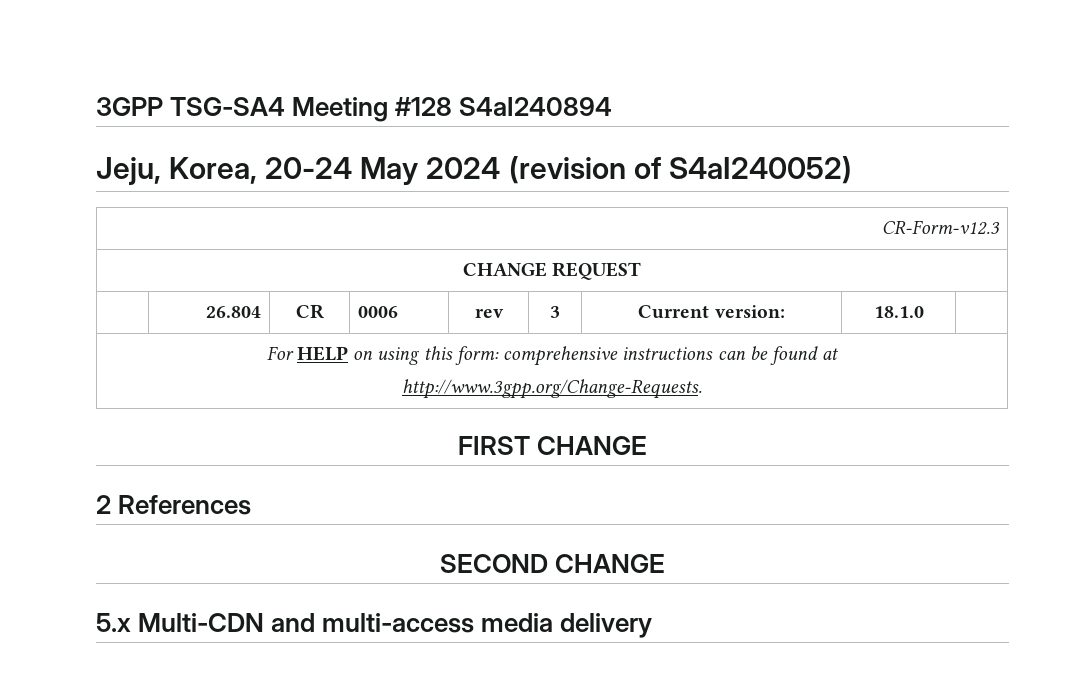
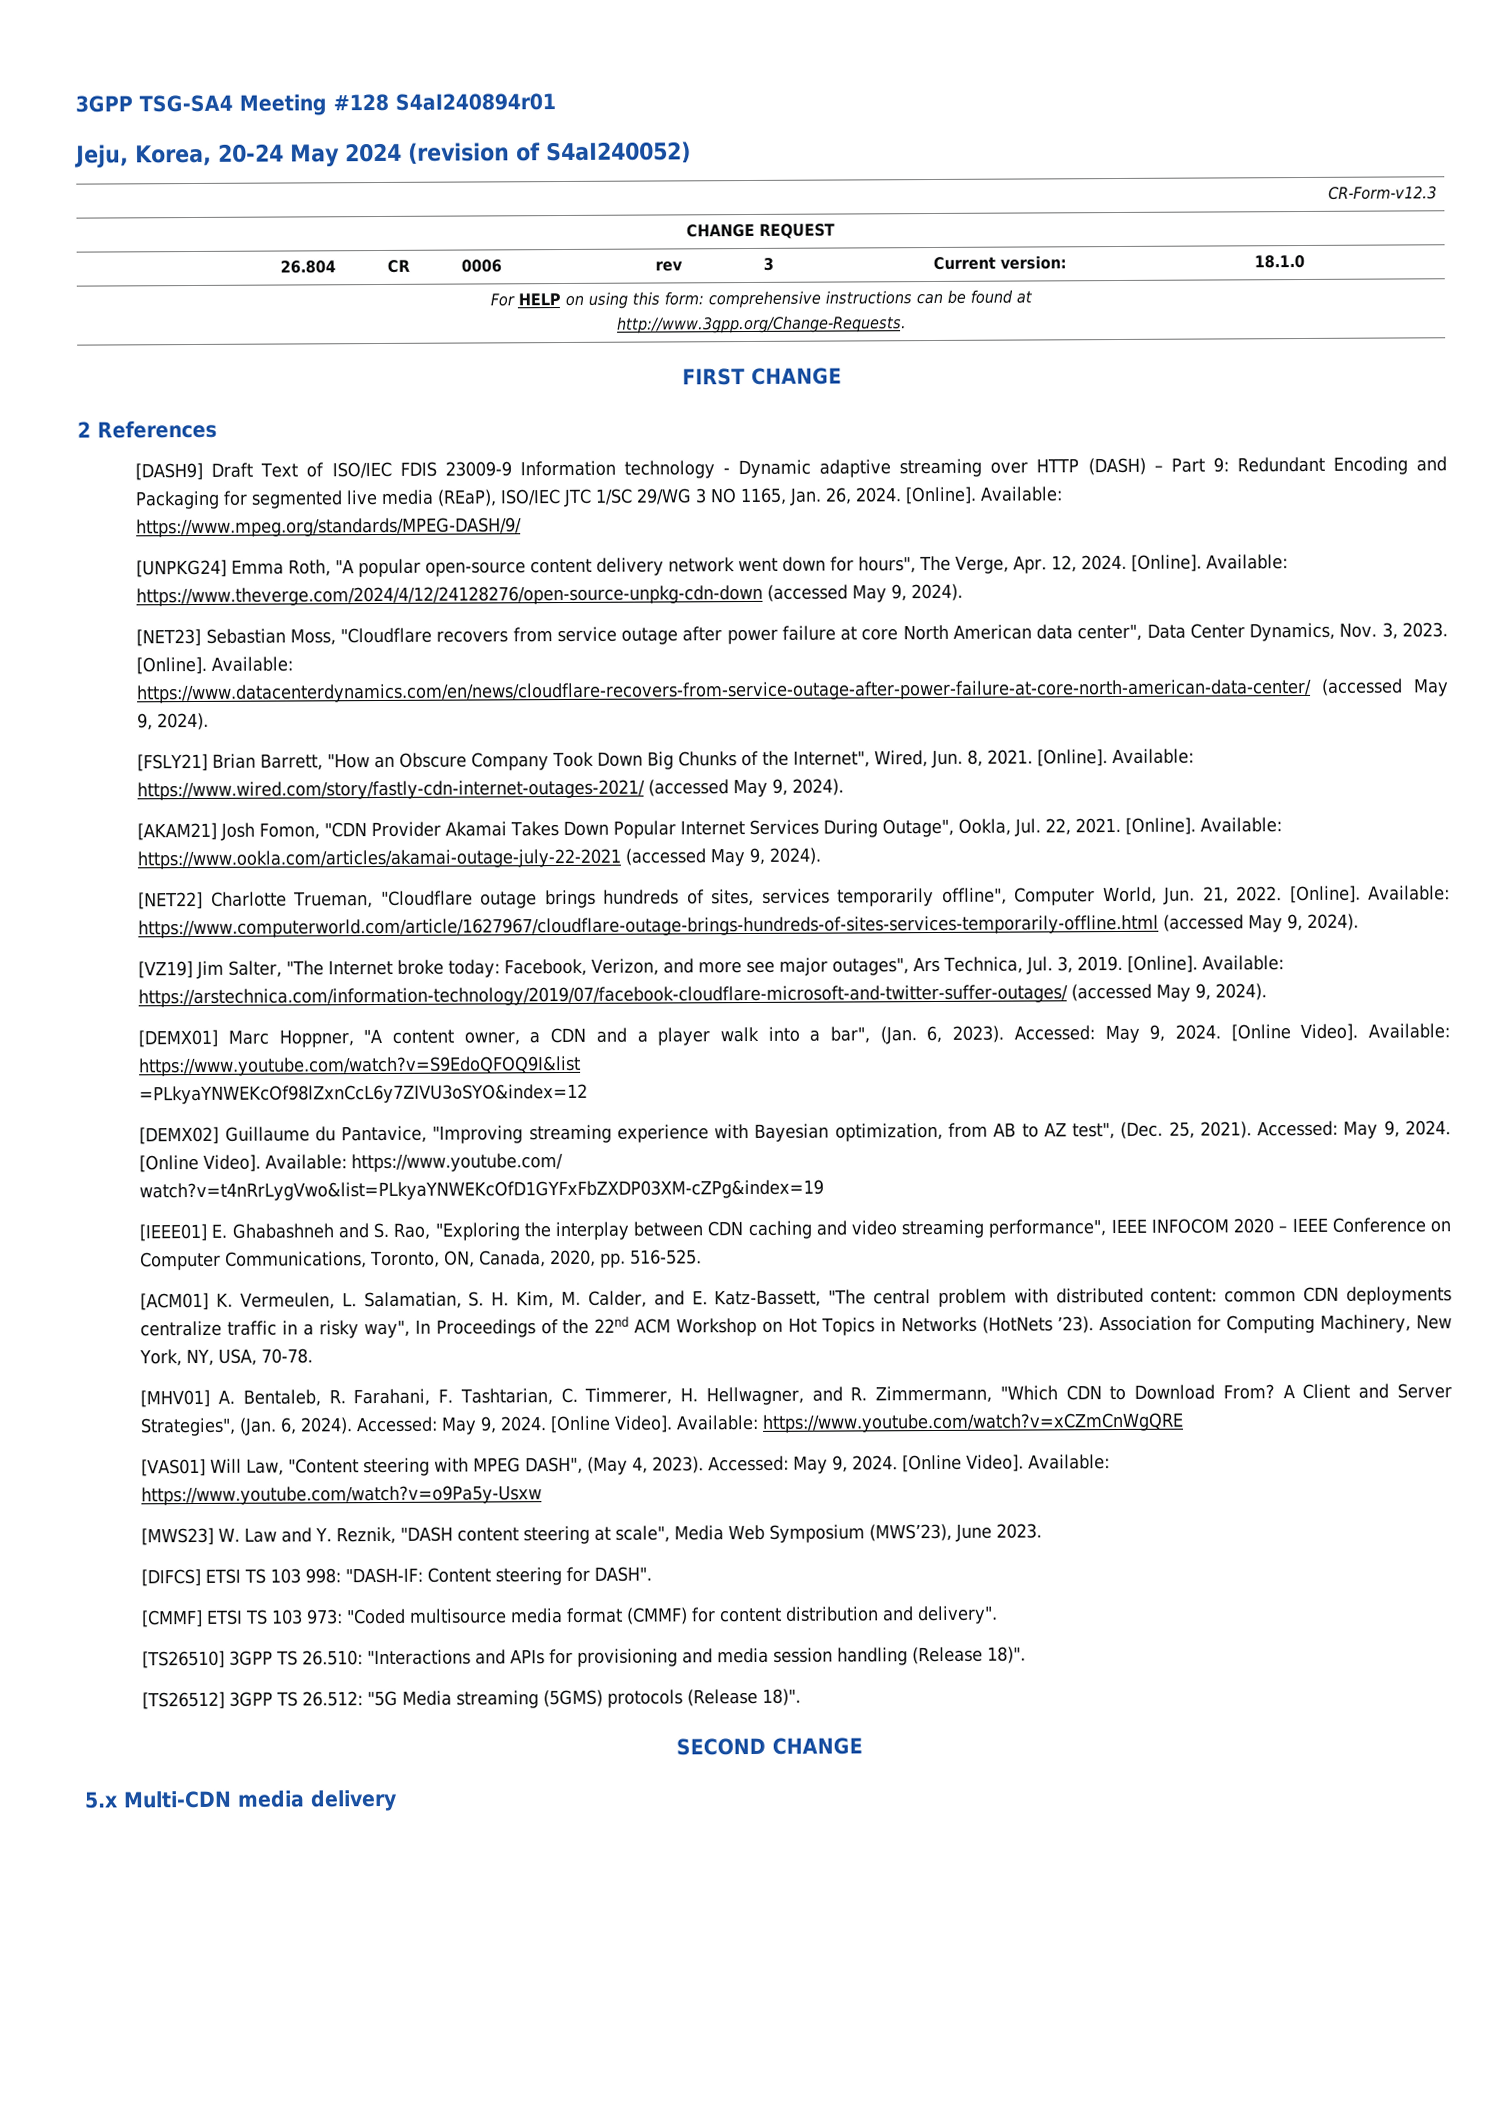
[459,97,613,116] S4aI240894 -> [395,93,556,111] S4aI240894r01
(252, 505) none -> [135,456,1447,481] [135,486,1063,510] [136,517,523,538] [136,554,1289,578] [136,583,964,607] [136,622,1448,647] [136,656,294,675] [136,678,1449,704] [137,712,210,731] [137,748,1195,772] [137,778,845,801] [137,817,1283,841] [137,847,822,870] [138,885,1451,910] [138,913,1360,939] [138,955,1285,979] [138,983,1268,1008] [138,1023,1451,1048] [138,1055,582,1077] [139,1083,589,1105] [139,1120,1451,1145] [139,1153,564,1173] [139,1179,825,1202] [139,1217,1451,1242] [140,1249,703,1271] [140,1286,1453,1311] [140,1314,1452,1339] [139,1348,314,1367] [140,1383,1453,1408] [140,1412,1185,1437] [141,1454,1111,1477] [141,1485,543,1506] [141,1523,1043,1546] [141,1566,653,1587] [141,1605,999,1628] [142,1646,1027,1669] [142,1688,802,1710] // [DASH9] Draft Text of ISO/IEC FDIS 23009-9 Information technology - Dynamic adaptive streaming over HTTP (DASH) – Part 9: Redundant Encoding and Packaging for segmented live media (REaP), ISO/IEC JTC 1/SC 29/WG 3 NO 1165, Jan. 26, 2024. [Online]. Available: https://www.mpeg.org/standards/MPEG-DASH/9/ // [UNPKG24] Emma Roth, "A popular open-source content delivery network went down for hours", The Verge, Apr. 12, 2024. [Online]. Available: https://www.theverge.com/2024/4/12/24128276/open-source-unpkg-cdn-down (accessed May 9, 2024). // [NET23] Sebastian Moss, "Cloudflare recovers from service outage after power failure at core North American data center", Data Center Dynamics, Nov. 3, 2023. [Online]. Available: https://www.datacenterdynamics.com/en/news/cloudflare-recovers-from-service-outage-after-power-failure-at-core-north-american-data-center/ (accessed May 9, 2024). // [FSLY21] Brian Barrett, "How an Obscure Company Took Down Big Chunks of the Internet", Wired, Jun. 8, 2021. [Online]. Available: https://www.wired.com/story/fastly-cdn-internet-outages-2021/ (accessed May 9, 2024). // [AKAM21] Josh Fomon, "CDN Provider Akamai Takes Down Popular Internet Services During Outage", Ookla, Jul. 22, 2021. [Online]. Available: https://www.ookla.com/articles/akamai-outage-july-22-2021 (accessed May 9, 2024). // [NET22] Charlotte Trueman, "Cloudflare outage brings hundreds of sites, services temporarily offline", Computer World, Jun. 21, 2022. [Online]. Available: https://www.computerworld.com/article/1627967/cloudflare-outage-brings-hundreds-of-sites-services-temporarily-offline.html (accessed May 9, 2024). // [VZ19] Jim Salter, "The Internet broke today: Facebook, Verizon, and more see major outages", Ars Technica, Jul. 3, 2019. [Online]. Available: https://arstechnica.com/information-technology/2019/07/facebook-cloudflare-microsoft-and-twitter-suffer-outages/ (accessed May 9, 2024). // [DEMX01] Marc Hoppner, "A content owner, a CDN and a player walk into a bar", (Jan. 6, 2023). Accessed: May 9, 2024. [Online Video]. Available: https://www.youtube.com/watch?v=S9EdoQFOQ9I&list // =PLkyaYNWEKcOf98lZxnCcL6y7ZIVU3oSYO&index=12 // [DEMX02] Guillaume du Pantavice, "Improving streaming experience with Bayesian optimization, from AB to AZ test", (Dec. 25, 2021). Accessed: May 9, 2024. [Online Video]. Available: https://www.youtube.com/ // watch?v=t4nRrLygVwo&list=PLkyaYNWEKcOfD1GYFxFbZXDP03XM-cZPg&index=19 // [IEEE01] E. Ghabashneh and S. Rao, "Exploring the interplay between CDN caching and video streaming performance", IEEE INFOCOM 2020 – IEEE Conference on Computer Communications, Toronto, ON, Canada, 2020, pp. 516-525. // [ACM01] K. Vermeulen, L. Salamatian, S. H. Kim, M. Calder, and E. Katz-Bassett, "The central problem with distributed content: common CDN deployments centralize traffic in a risky way", In Proceedings of the 22nd ACM Workshop on Hot Topics in Networks (HotNets ’23). Association for Computing Machinery, New York, NY, USA, 70-78. // [MHV01] A. Bentaleb, R. Farahani, F. Tashtarian, C. Timmerer, H. Hellwagner, and R. Zimmermann, "Which CDN to Download From? A Client and Server Strategies", (Jan. 6, 2024). Accessed: May 9, 2024. [Online Video]. Available: https://www.youtube.com/watch?v=xCZmCnWgQRE // [VAS01] Will Law, "Content steering with MPEG DASH", (May 4, 2023). Accessed: May 9, 2024. [Online Video]. Available: https://www.youtube.com/watch?v=o9Pa5y-Usxw // [MWS23] W. Law and Y. Reznik, "DASH content steering at scale", Media Web Symposium (MWS’23), June 2023. // [DIFCS] ETSI TS 103 998: "DASH-IF: Content steering for DASH". // [CMMF] ETSI TS 103 973: "Coded multisource media format (CMMF) for content distribution and delivery". // [TS26510] 3GPP TS 26.510: "Interactions and APIs for provisioning and media session handling (Release 18)". // [TS26512] 3GPP TS 26.512: "5G Media streaming (5GMS) protocols (Release 18)".
[271,613,475,633] and multi-access -> (232, 1799) none

